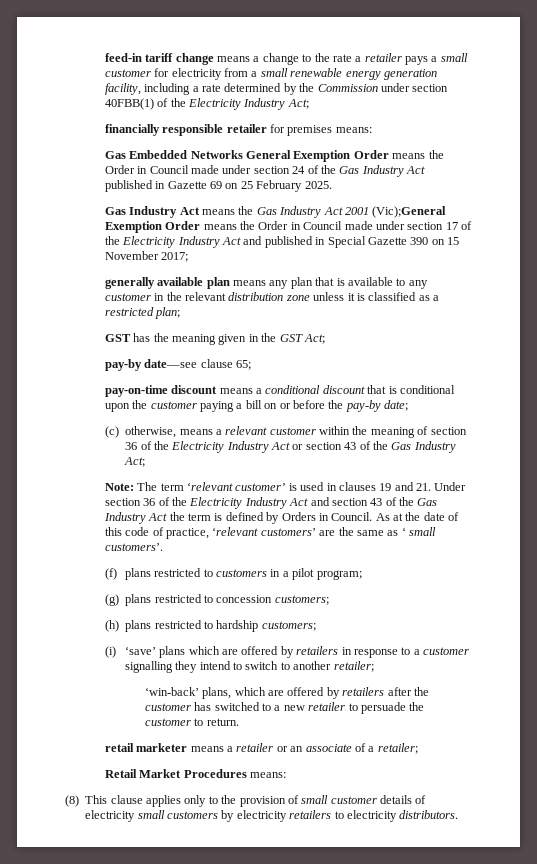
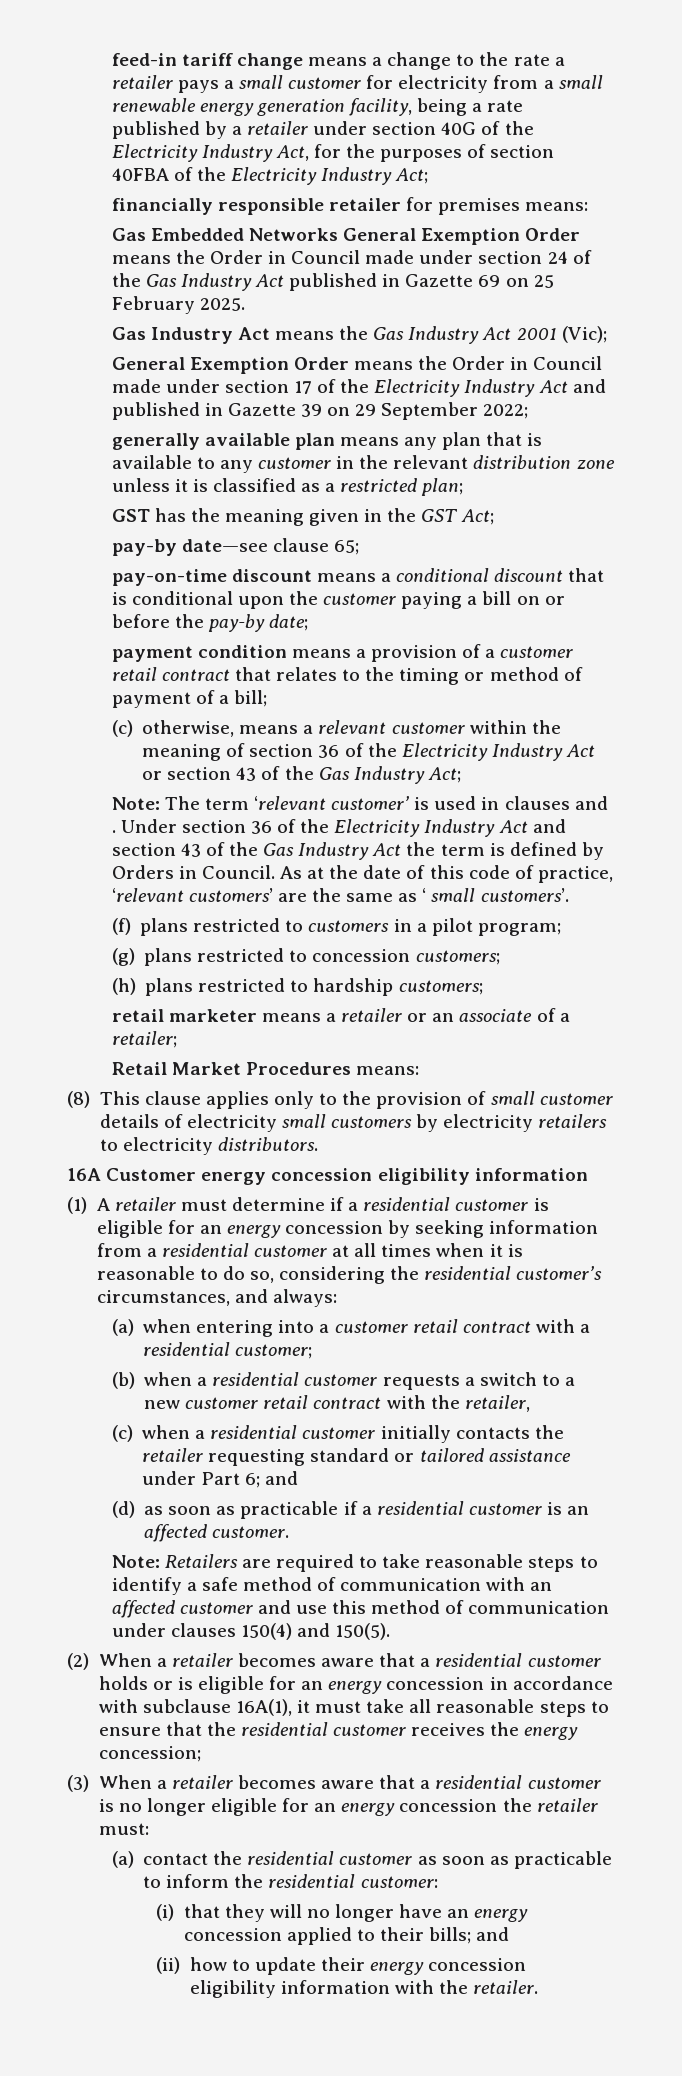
[144,83,191,95] including -> [417,98,468,116] being
[224,83,449,95] [104,98,154,110] determined by the Commission under section 40FBB(1) -> [111,121,534,139] [111,144,555,162] [111,168,169,181] published by a retailer under section 40G of the Electricity Industry Act, for the purposes of section 40FBA
[372,206,447,218] (Vic);General -> [561,326,607,343] [111,357,185,370] (Vic); // General
[327,236,460,248] [104,251,189,262] Special Gazette 390 on 15 November 2017; -> [227,402,529,420] Gazette 39 on 29 September 2022;
(409, 405) none -> [111,644,574,662] [111,667,583,685] [111,690,267,708] // payment condition means a provision of a customer retail contract that relates to the timing or method of payment of a bill;
[379,482,432,491] 19 and 21. -> [574,796,608,810] [111,830,116,833] and .
[104,646,470,658] [124,661,374,673] [144,687,429,699] [144,702,425,714] [144,718,239,726] // (i) ‘save’ plans which are offered by retailers in response to a customer signalling they intend to switch to another retailer; // ‘win-back’ plans, which are offered by retailers after the customer has switched to a new retailer to persuade the customer to return. -> (483, 987) none
(459, 814) none -> [67,1168,588,1185] [67,1197,549,1214] [96,1220,599,1238] [96,1243,523,1257] [96,1266,603,1284] [96,1289,337,1307] [111,1319,591,1337] [143,1342,313,1359] [111,1372,576,1390] [144,1395,530,1412] [111,1425,564,1443] [142,1448,571,1466] [142,1471,299,1488] [111,1501,590,1519] [144,1524,290,1542] [111,1554,598,1572] [111,1577,553,1595] [111,1600,610,1618] [111,1623,391,1640] [67,1653,601,1670] [98,1676,613,1694] [98,1699,609,1717] [98,1722,579,1740] [98,1746,201,1762] [67,1775,601,1792] [98,1798,598,1816] [98,1823,149,1835] [111,1851,612,1869] [143,1874,438,1888] [156,1904,529,1922] [183,1927,510,1945] [156,1957,527,1975] [189,1980,539,1998] // 16A Customer energy concession eligibility information // (1) A retailer must determine if a residential customer is eligible for an energy concession by seeking information from a residential customer at all times when it is reasonable to do so, considering the residential customer’s circumstances, and always: // (a) when entering into a customer retail contract with a residential customer; // (b) when a residential customer requests a switch to a new customer retail contract with the retailer, // (c) when a residential customer initially contacts the retailer requesting standard or tailored assistance under Part 6; and // (d) as soon as practicable if a residential customer is an affected customer. // Note: Retailers are required to take reasonable steps to identify a safe method of communication with an affected customer and use this method of communication under clauses 150(4) and 150(5). // (2) When a retailer becomes aware that a residential customer holds or is eligible for an energy concession in accordance with subclause 16A(1), it must take all reasonable steps to ensure that the residential customer receives the energy concession; // (3) When a retailer becomes aware that a residential customer is no longer eligible for an energy concession the retailer must: // (a) contact the residential customer as soon as practicable to inform the residential customer: // (i) that they will no longer have an energy concession applied to their bills; and // (ii) how to update their energy concession eligibility information with the retailer.

